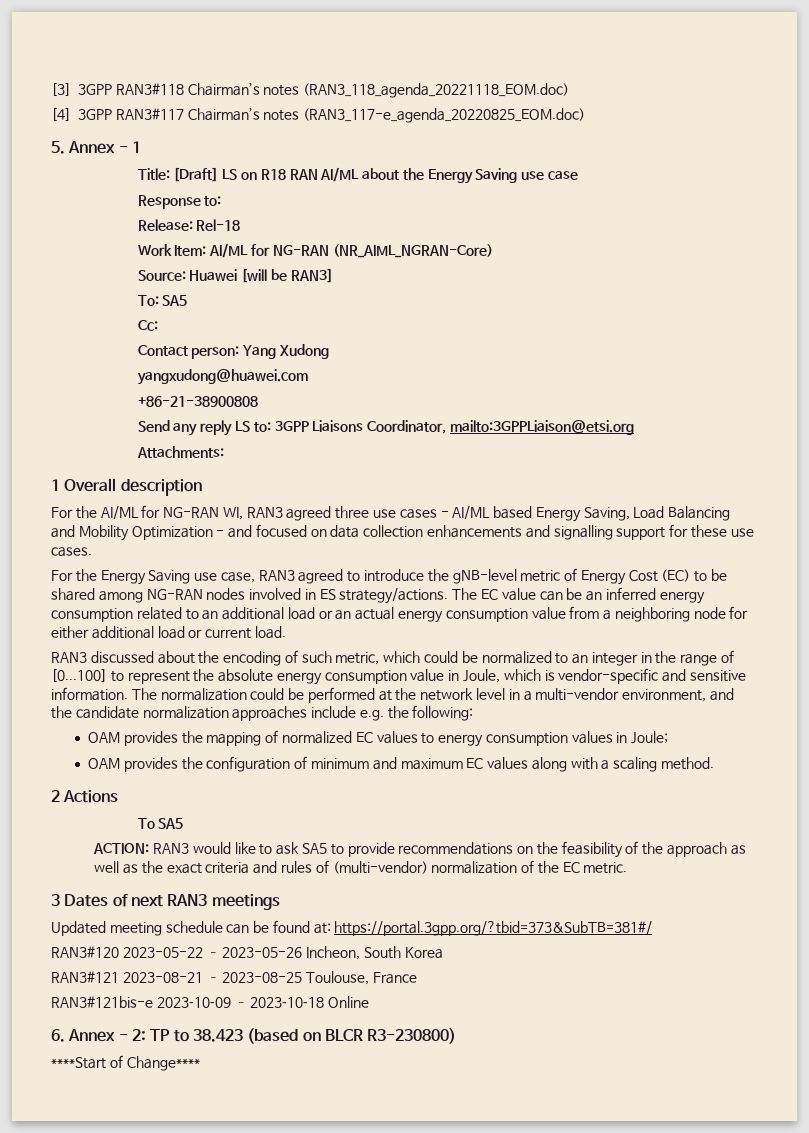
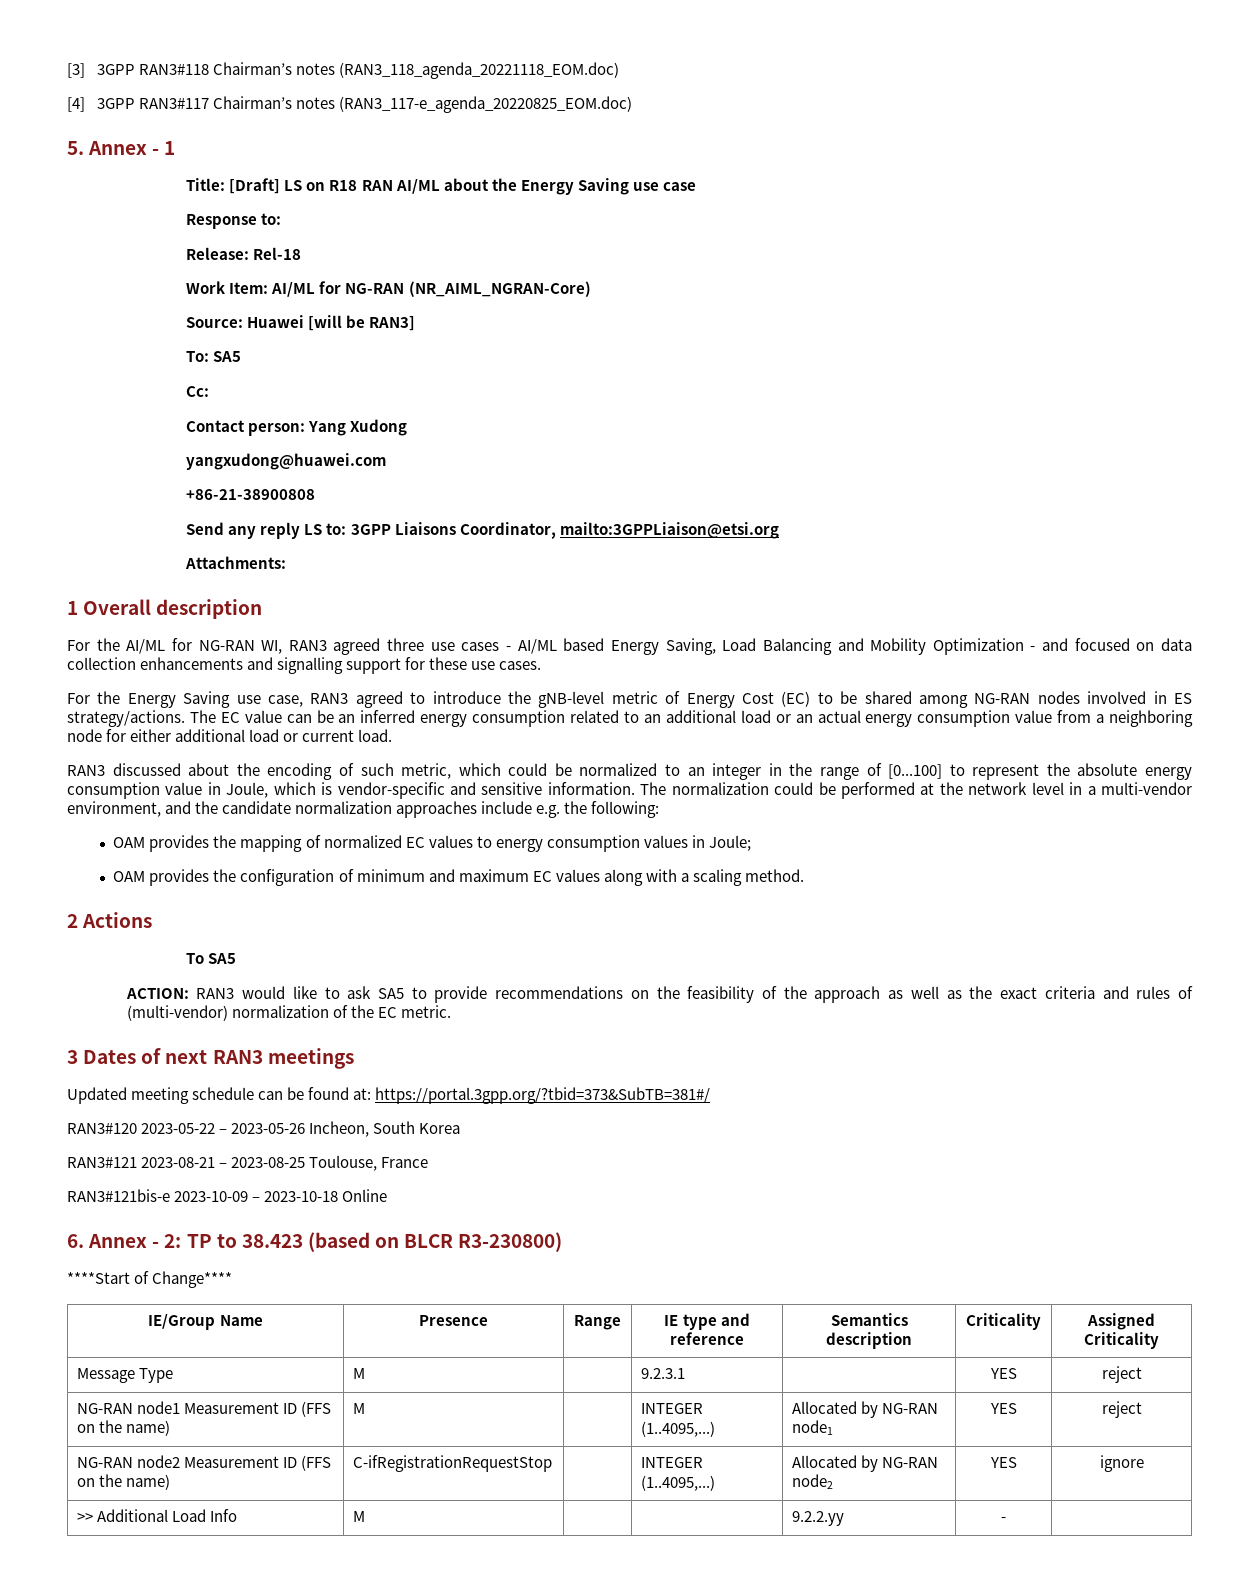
(200, 1063) none -> [148,1314,263,1330] [419,1315,488,1326] [574,1315,621,1330] [664,1313,750,1330] [670,1332,744,1345] [830,1313,908,1326] [826,1332,912,1349] [966,1313,1041,1330] [1087,1313,1155,1330] [1084,1332,1159,1349] [76,1368,173,1383] [352,1368,365,1379] [640,1368,685,1379] [989,1368,1017,1379] [1101,1366,1142,1383] [76,1401,332,1417] [76,1420,171,1436] [352,1403,365,1414] [640,1403,703,1414] [640,1421,715,1437] [791,1401,939,1418] [791,1420,833,1435] [989,1403,1017,1414] [1101,1401,1142,1418] [76,1455,332,1471] [76,1474,171,1490] [352,1455,552,1472] [640,1457,703,1468] [640,1475,715,1491] [791,1455,939,1472] [791,1474,833,1489] [989,1457,1017,1468] [1099,1455,1144,1472] [76,1509,238,1522] [352,1511,365,1522] [791,1511,844,1526] [1001,1517,1006,1522] // IE/Group Name | Presence | Range | IE type and reference | Semantics description | Criticality | Assigned Criticality // Message Type | M | | 9.2.3.1 | | YES | reject // NG-RAN node1 Measurement ID (FFS on the name) | M | | INTEGER (1..4095,...) | Allocated by NG-RAN node1 | YES | reject // NG-RAN node2 Measurement ID (FFS on the name) | C-ifRegistrationRequestStop | | INTEGER (1..4095,...) | Allocated by NG-RAN node2 | YES | ignore // >> Additional Load Info | M | | | 9.2.2.yy | - |

